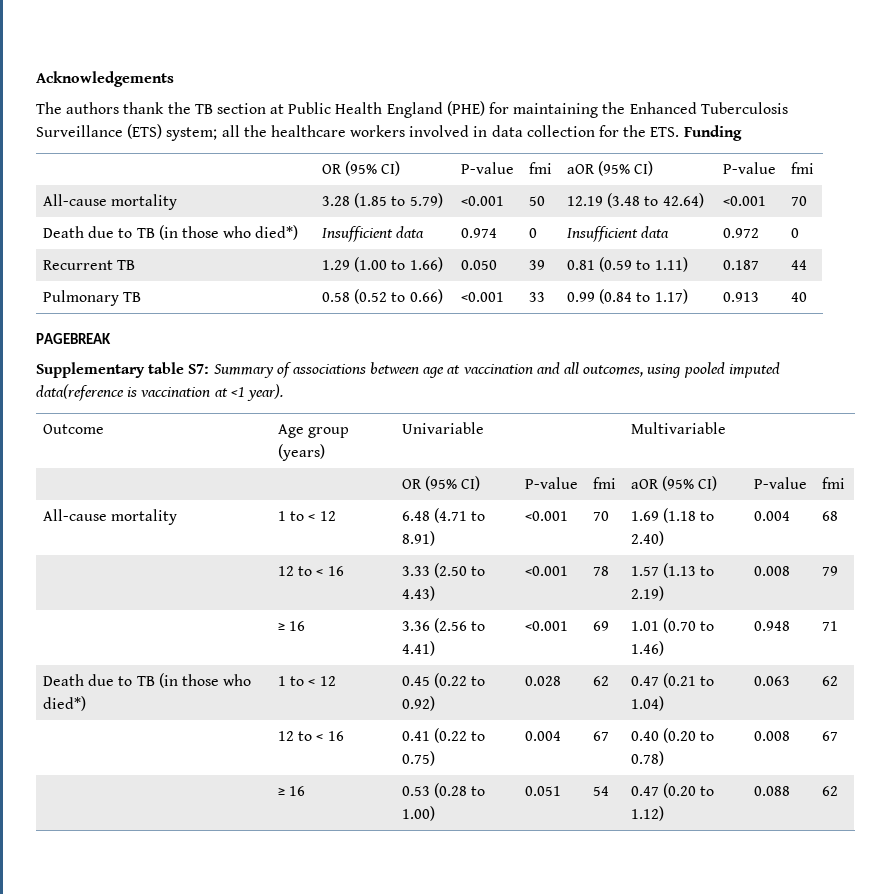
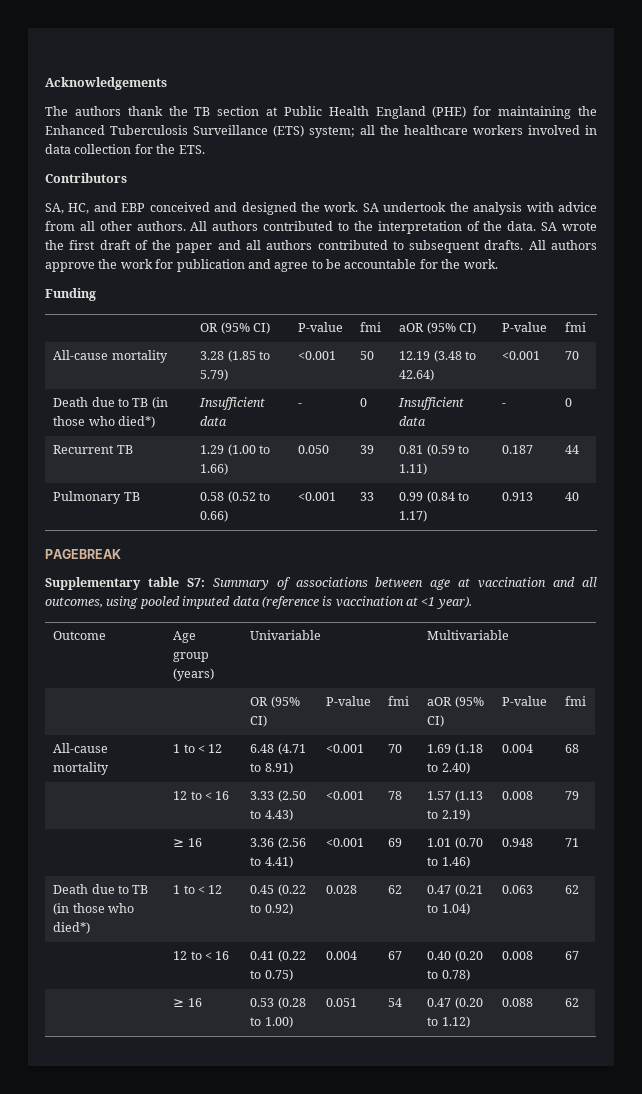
(680, 132) none -> [45,173,127,183] [45,202,598,215] [45,221,597,234] [45,240,597,253] [45,259,498,272] // Contributors // SA, HC, and EBP conceived and designed the work. SA undertook the analysis with advice from all other authors. All authors contributed to the interpretation of the data. SA wrote the first draft of the paper and all authors contributed to subsequent drafts. All authors approve the work for publication and agree to be accountable for the work. //
[461,228,498,238] 0.974 -> [298,403,303,407] -
[723,228,760,238] 0.972 -> [502,403,507,407] -
[36,384,124,401] data(reference -> [232,596,319,609] data (reference

